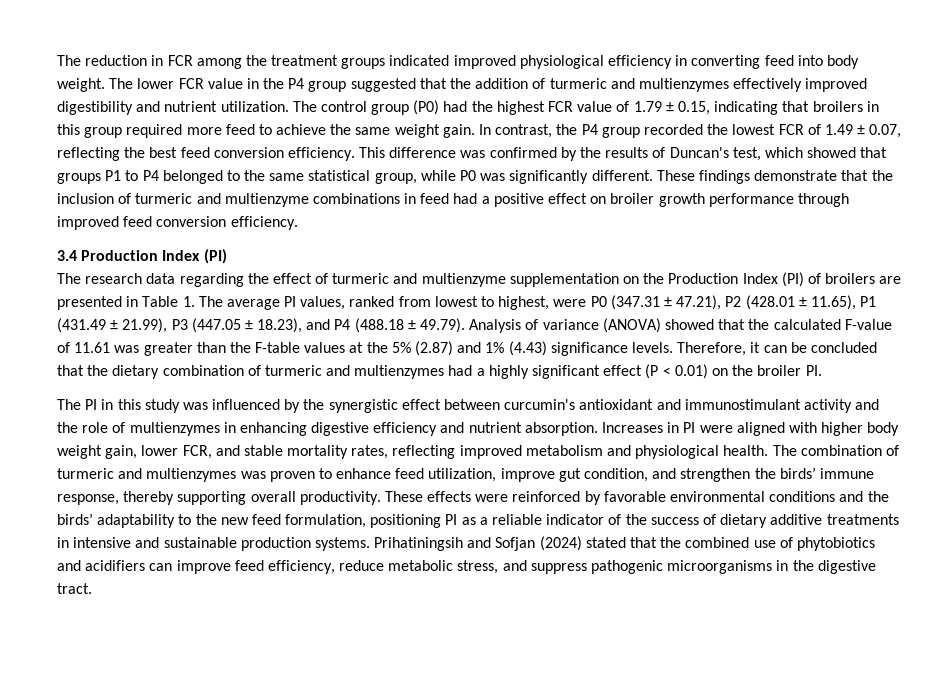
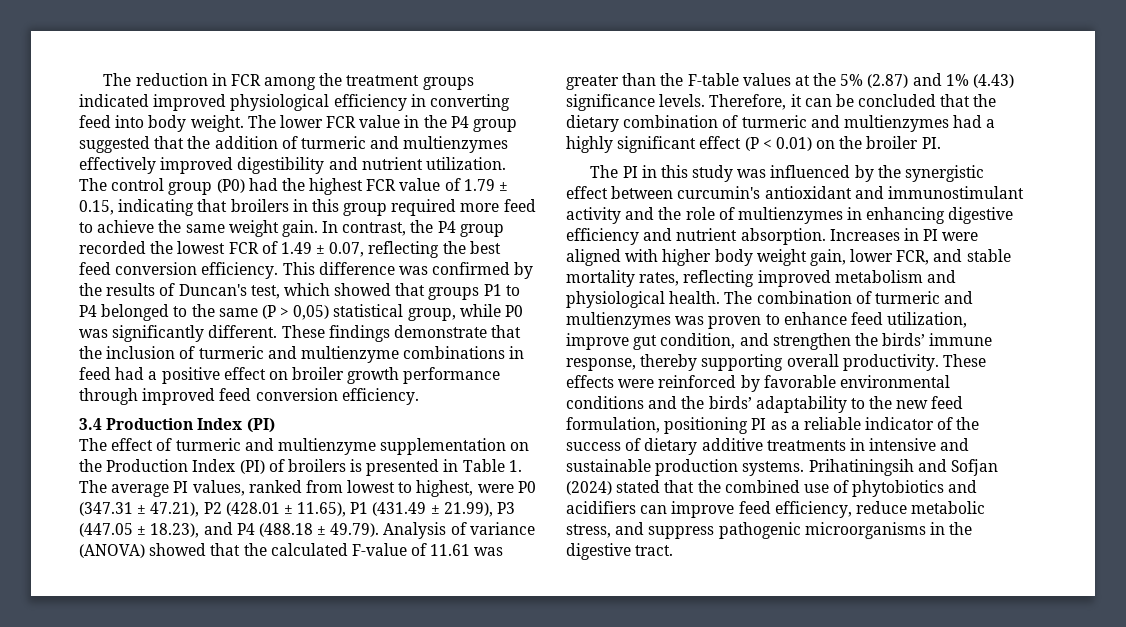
(305, 177) none -> [261,305,330,320] (P > 0,05)
[85,273,269,287] research data regarding the -> (107, 444) none
[879,276,902,284] are -> [350,459,363,472] is

